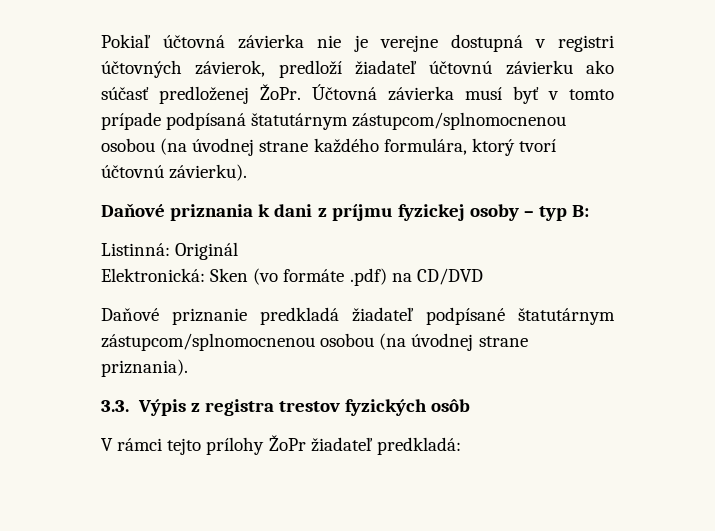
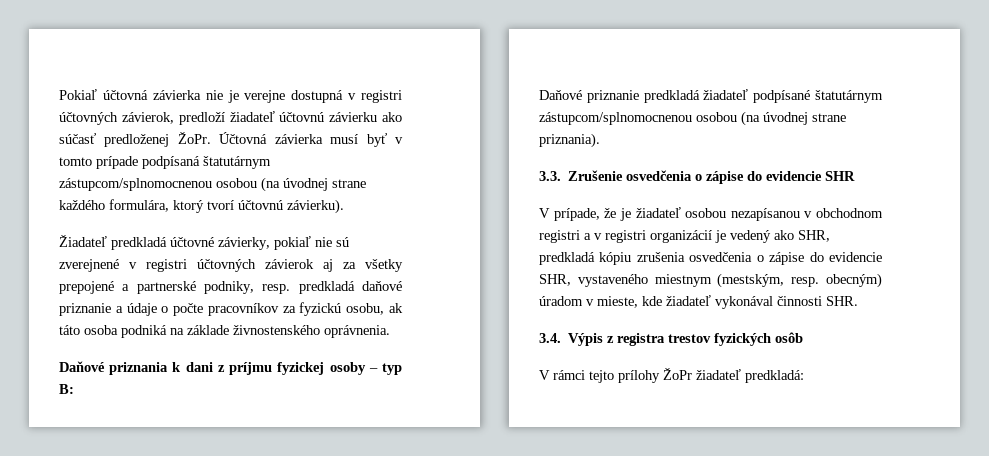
(248, 172) none -> [59,235,349,250] [59,259,403,272] [59,281,402,294] [59,302,403,316] [59,325,390,338] // Žiadateľ predkladá účtovné závierky, pokiaľ nie sú zverejnené v registri účtovných závierok aj za všetky prepojené a partnerské podniky, resp. predkladá daňové priznanie a údaje o počte pracovníkov za fyzickú osobu, ak táto osoba podniká na základe živnostenského oprávnenia.
[101,242,239,260] [101,268,483,286] // Listinná: Originál // Elektronická: Sken (vo formáte .pdf) na CD/DVD -> (74, 389) none
(129, 406) none -> [568,170,856,184] [539,207,883,221] [539,230,830,243] [539,252,882,265] [539,273,882,288] [539,295,858,309] [539,333,561,343] Zrušenie osvedčenia o zápise do evidencie SHR // V prípade, že je žiadateľ osobou nezapísanou v obchodnom registri a v registri organizácií je vedený ako SHR, predkladá kópiu zrušenia osvedčenia o zápise do evidencie SHR, vystaveného miestnym (mestským, resp. obecným) úradom v mieste, kde žiadateľ vykonával činnosti SHR. // 3.4.

